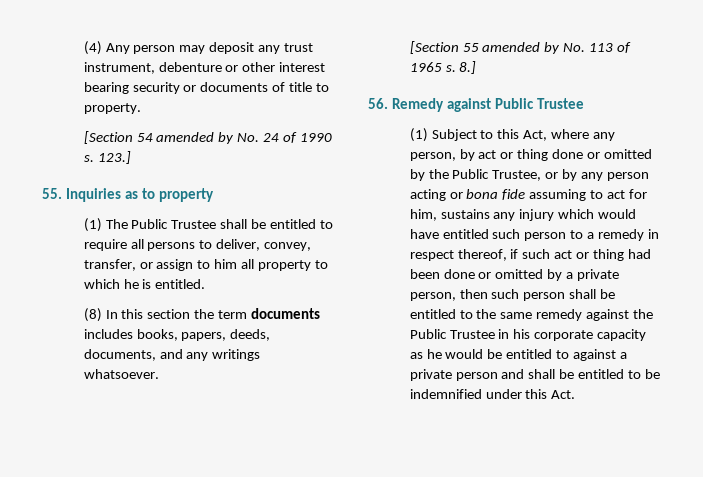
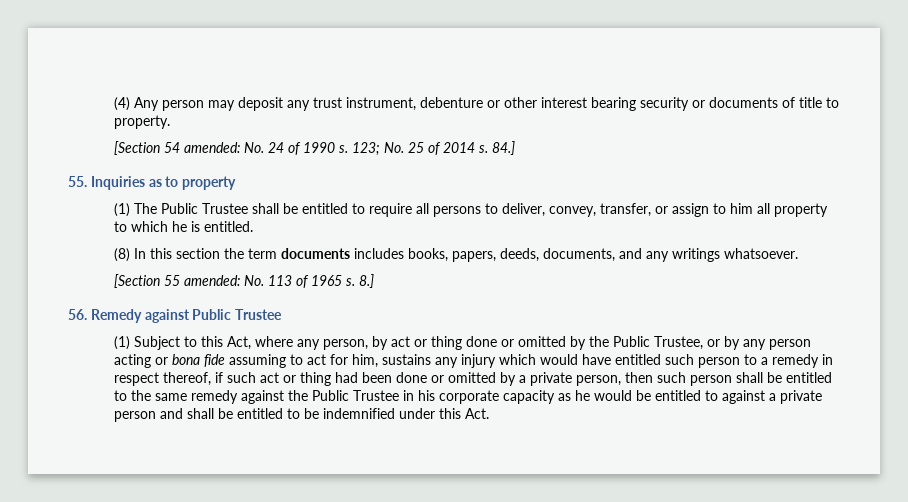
[156,132,235,144] amended by -> [183,142,240,153] amended:
[97,151,131,164] 123.] -> [351,141,515,156] 123; No. 25 of 2014 s. 84.]
[482,42,561,54] amended by -> [183,275,240,286] amended:

